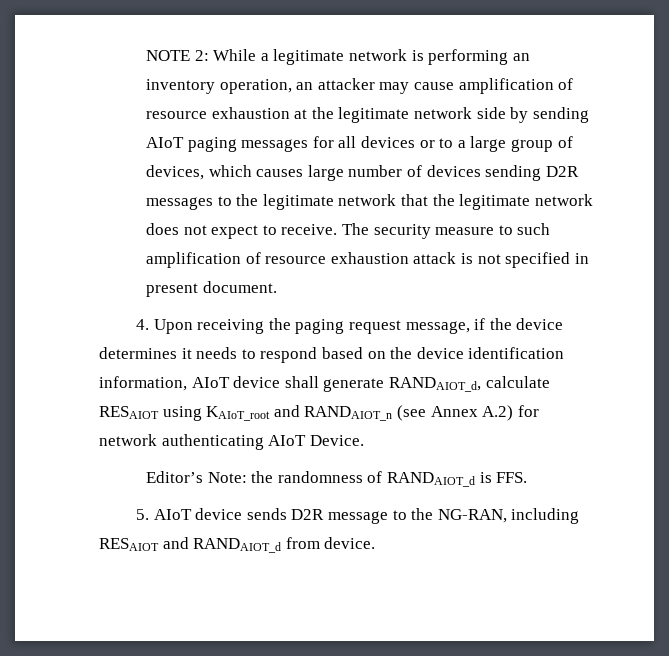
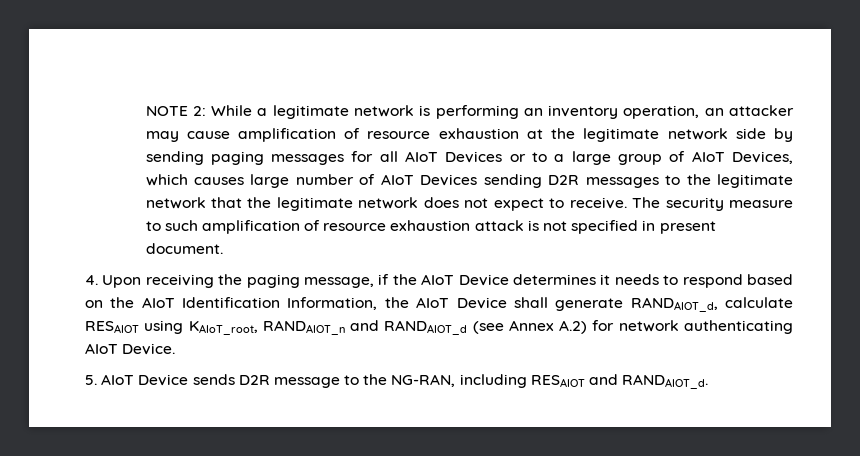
[146,137,185,148] AIoT -> (204, 158) none
[360,136,415,148] devices -> [405,151,503,163] AIoT Devices
[146,165,205,180] devices, -> [691,151,793,164] AIoT Devices,
[426,165,481,177] devices -> [380,174,478,186] AIoT Devices
[348,320,401,334] request -> (300, 281) none
[516,318,564,330] device -> [421,274,509,286] AIoT Device
[416,347,565,359] [99,376,281,391] device identification information, AIoT device -> [141,297,507,310] AIoT Identification Information, the AIoT Device
[206,405,393,421] KAIoT_root and RANDAIOT_n -> [188,320,468,335] KAIoT_root, RANDAIOT_n and RANDAIOT_d
[146,471,528,487] // Editor’s Note: the randomness of RANDAIOT_d is FFS. -> (176, 349) none
[195,508,243,520] device -> [138,374,189,386] Device
[193,537,376,553] RANDAIOT_d from device. -> [622,374,709,389] RANDAIOT_d.

